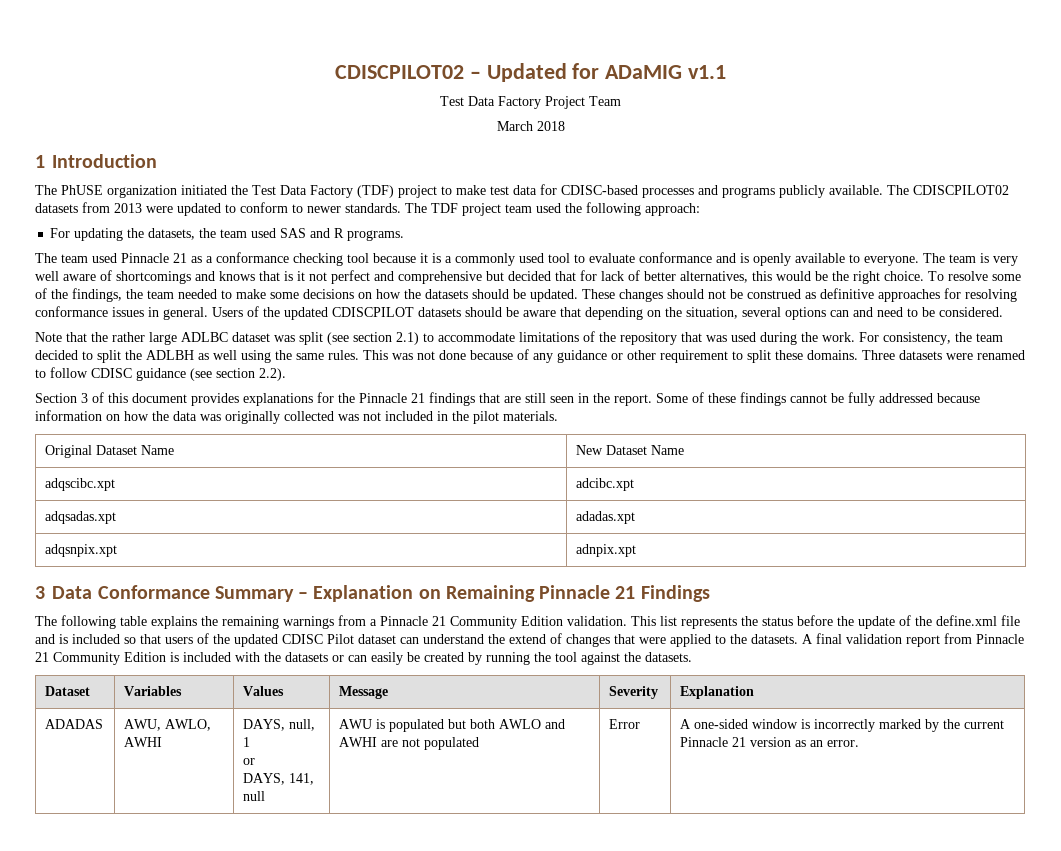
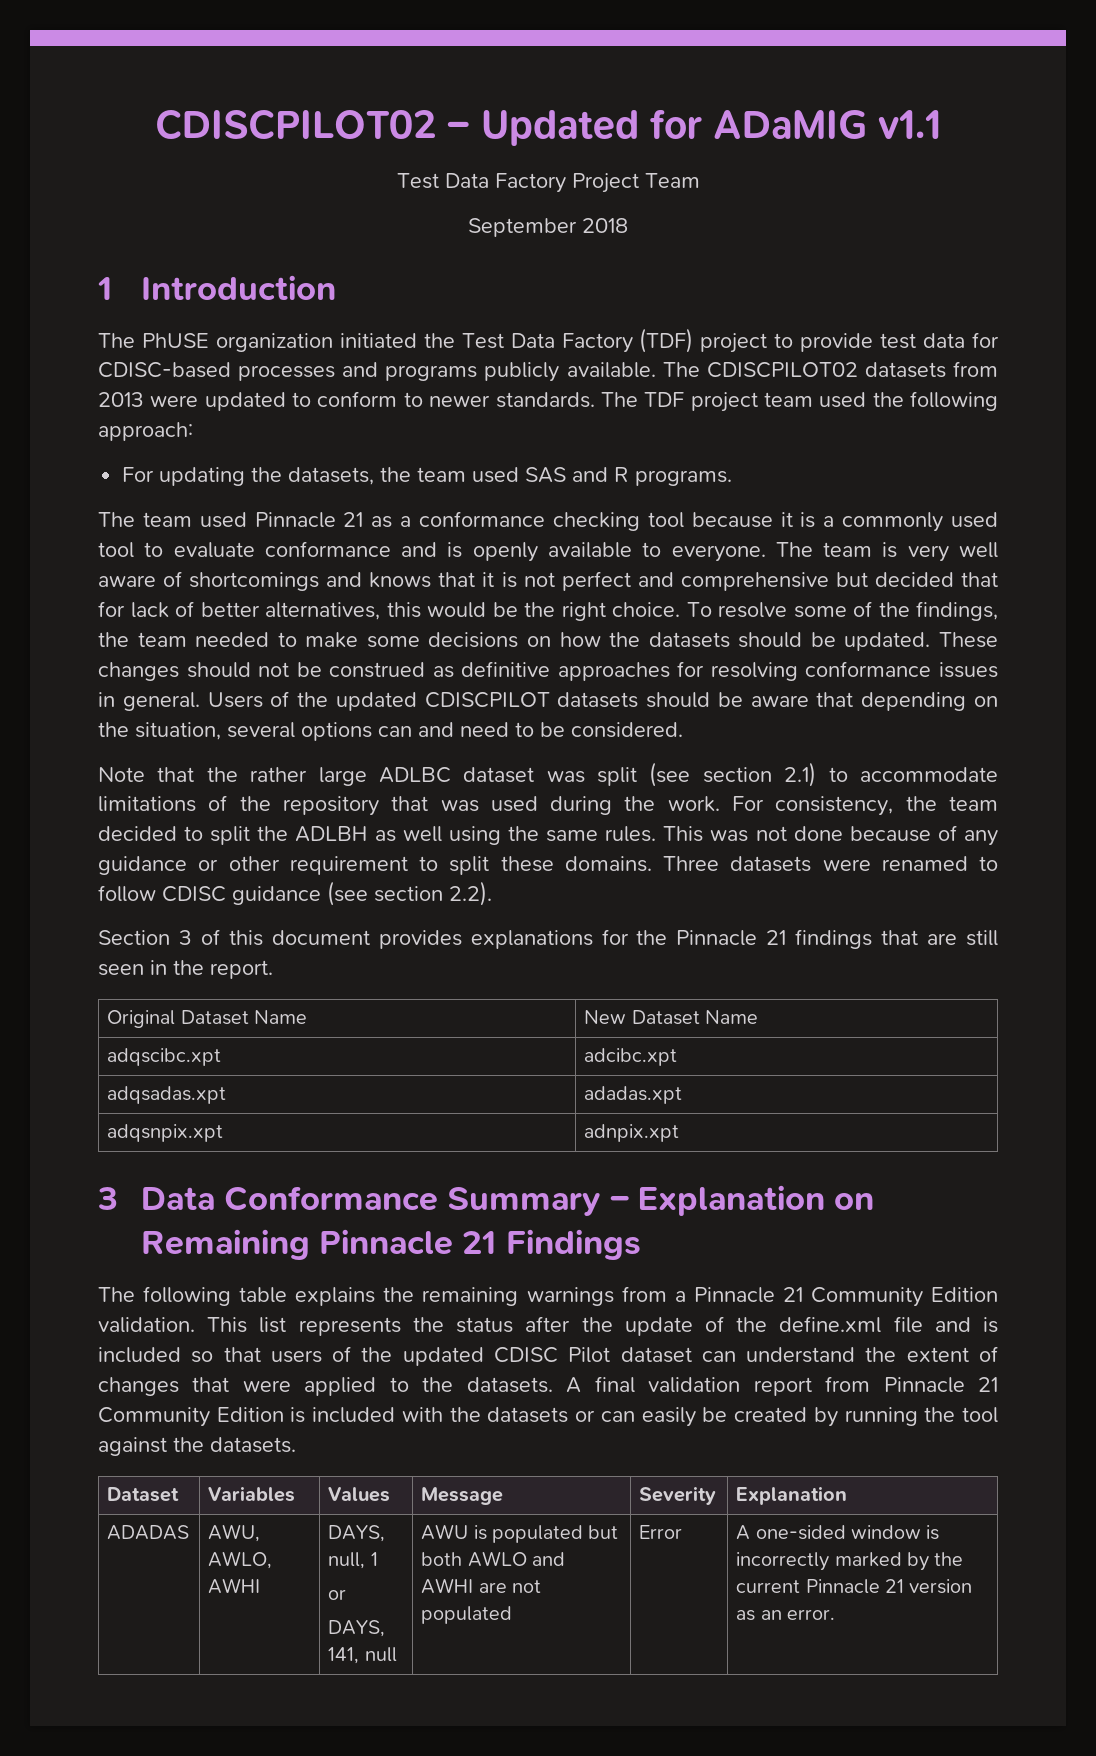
[496,121,533,131] March -> [468,218,577,237] September
[456,185,486,195] make -> [800,333,874,352] provide
[284,271,305,281] is it -> [482,572,517,588] it is
[656,392,980,406] [35,410,558,424] Some of these findings cannot be fully addressed because information on how the data was originally collected was not included in the pilot materials. -> (273, 969) none
[797,615,833,626] before -> [525,1316,571,1332] after
[509,634,546,644] extend -> [906,1347,969,1362] extent

